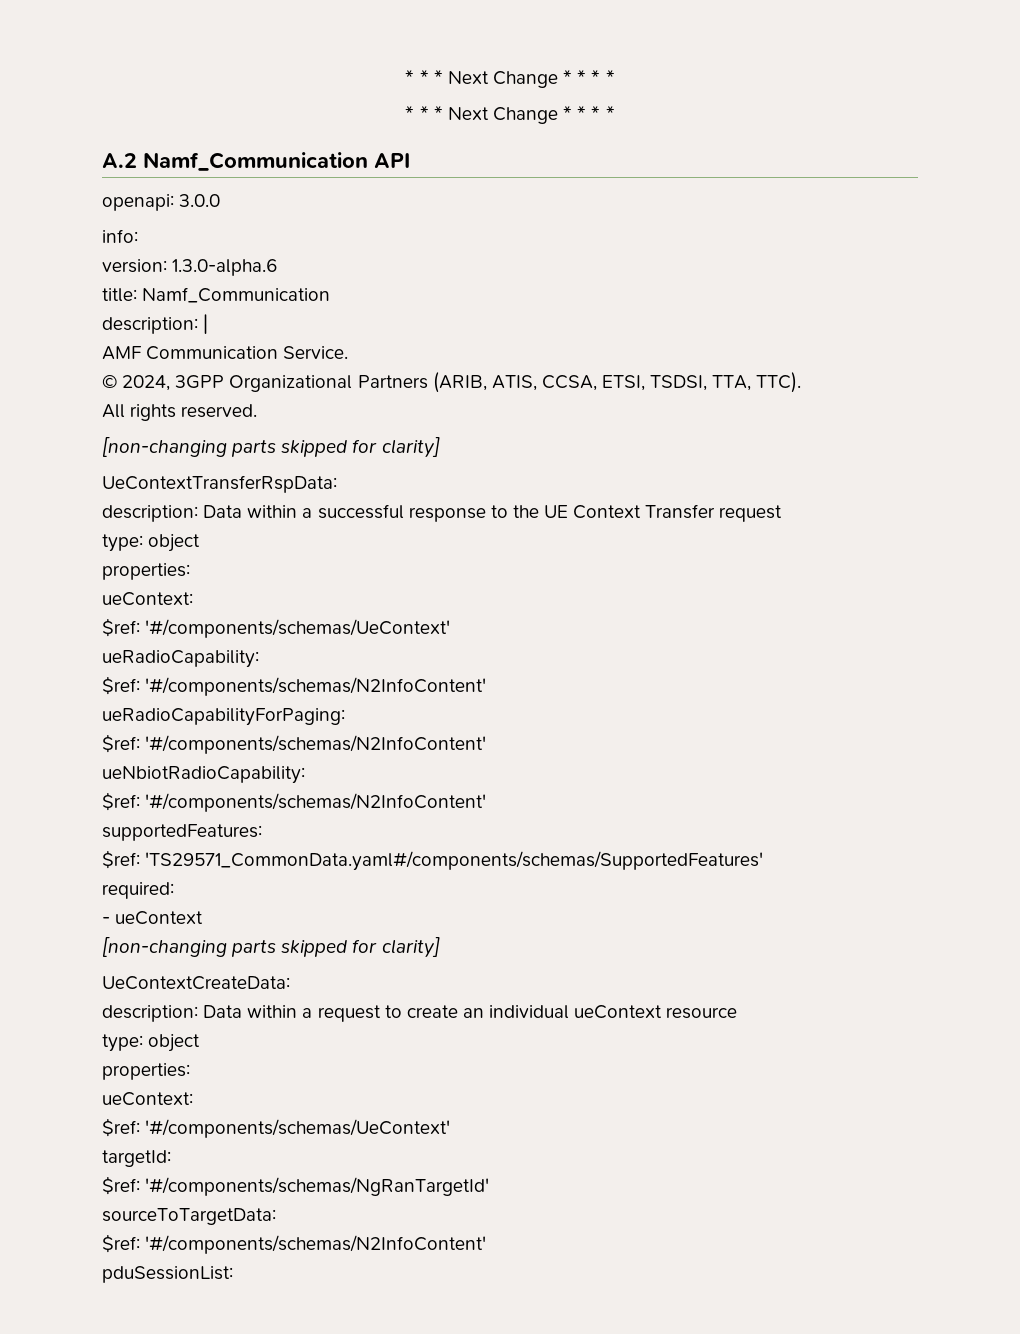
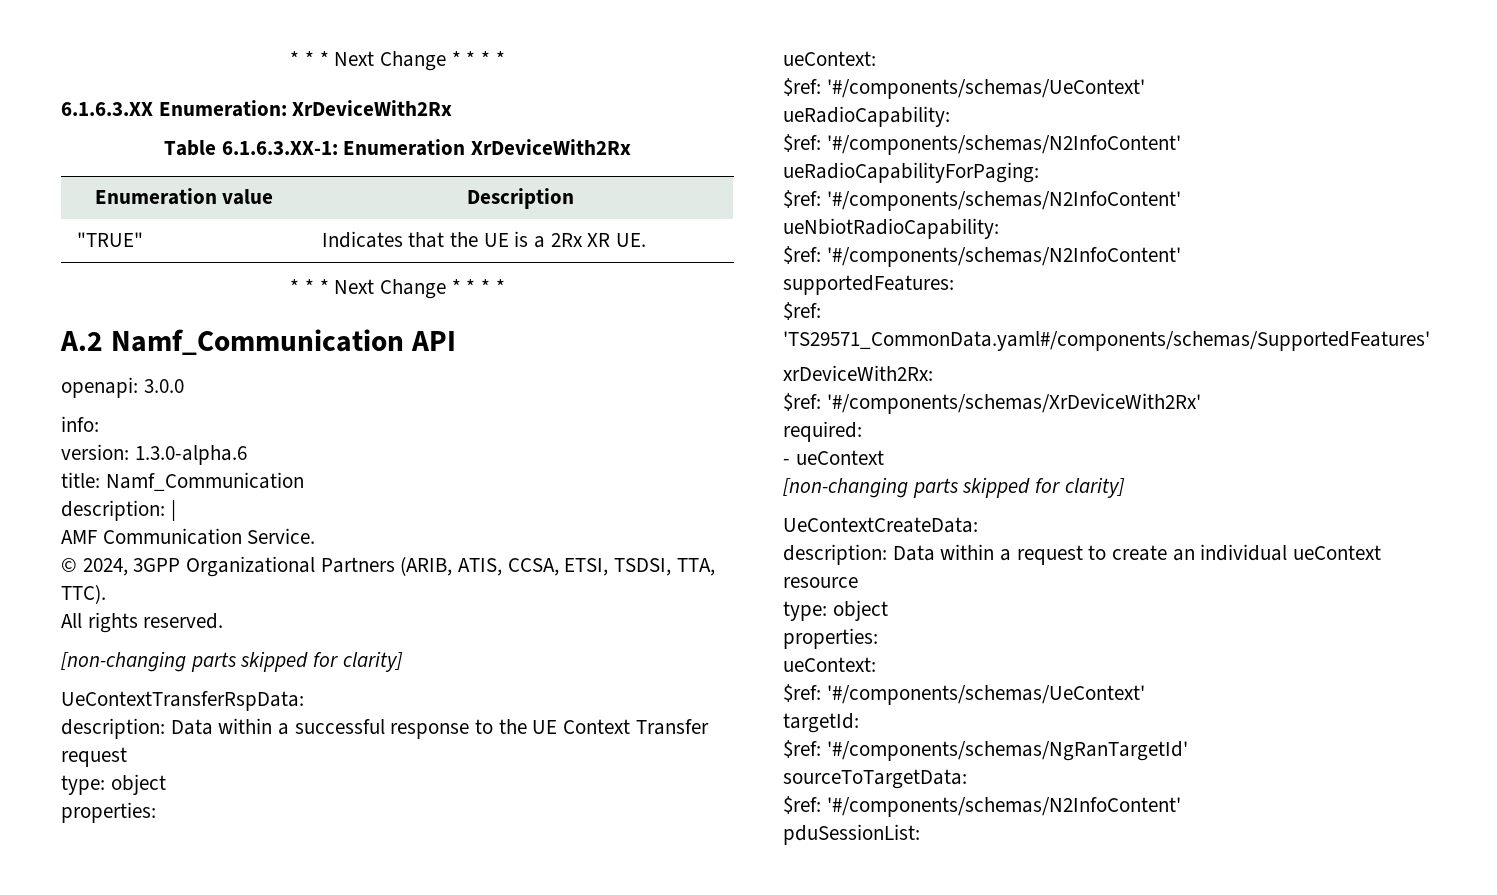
[405,70,615,88] * * * Next Change * * * * -> [290,51,505,71] [61,100,453,117] [163,139,632,156] [94,188,274,205] [466,188,574,209] [76,232,143,247] [321,231,647,248] * * * Next Change * * * * // 6.1.6.3.XX Enumeration: XrDeviceWith2Rx // Table 6.1.6.3.XX-1: Enumeration XrDeviceWith2Rx // Enumeration value | Description // "TRUE" | Indicates that the UE is a 2Rx XR UE.
(764, 861) none -> [783,365,933,381] [783,393,1201,414] // xrDeviceWith2Rx: // $ref: '#/components/schemas/XrDeviceWith2Rx'

